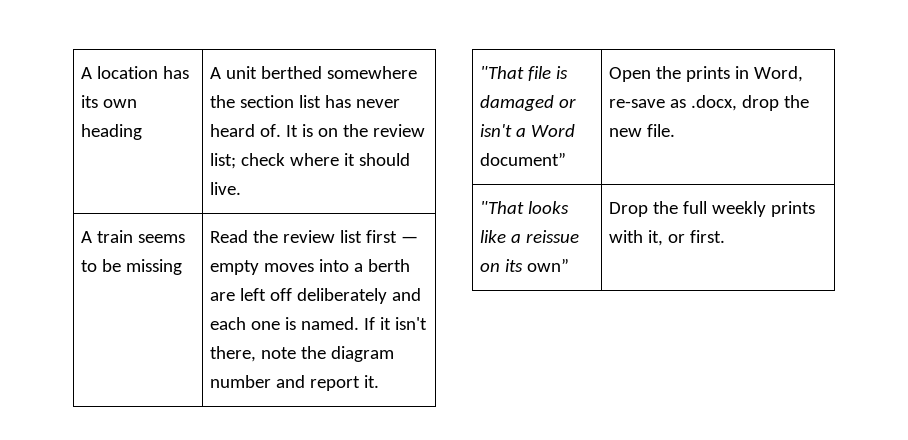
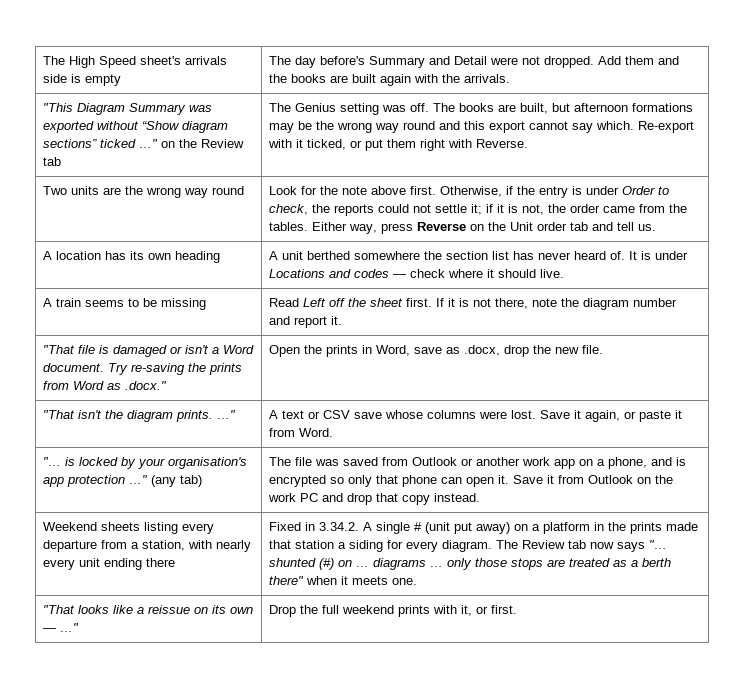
(81, 73) none -> [43,56,228,68] [43,74,122,86] [269,56,680,68] [269,74,511,86] [43,103,213,115] [43,121,229,133] [43,139,245,148] [43,157,62,166] [269,103,694,115] [269,121,695,133] [268,139,529,151] [43,186,245,198] [269,186,670,198] [269,204,688,216] [269,222,657,234] The High Speed sheet's arrivals side is empty | The day before's Summary and Detail were not dropped. Add them and the books are built again with the arrivals. // "This Diagram Summary was exported without “Show diagram sections” ticked …" on the Review tab | The Genius setting was off. The books are built, but afternoon formations may be the wrong way round and this export cannot say which. Re-export with it ticked, or put them right with Reverse. // Two units are the wrong way round | Look for the note above first. Otherwise, if the entry is under Order to check, the reports could not settle it; if it is not, the order came from the tables. Either way, press Reverse on the Unit order tab and tell us. //
[318,124,426,137] [210,153,237,169] on the review list; -> [655,251,689,260] [269,269,407,278] under Locations and codes —
[253,230,419,243] [210,259,411,275] [210,288,422,304] [210,317,428,330] the review list first — empty moves into a berth are left off deliberately and each one is named. If it isn't -> [303,298,492,307] Left off the sheet first. If it is not
[480,152,567,166] document” -> [43,363,243,375] [43,381,168,390] document. Try re-saving the prints from Word as .docx."
[609,99,666,108] re-save -> [414,347,443,354] save
(676, 130) none -> [43,410,237,422] [269,410,683,422] [269,428,334,437] [43,457,248,469] [43,475,203,487] [269,457,687,469] [269,475,674,487] [268,493,481,505] [43,522,215,534] [43,540,252,552] [43,558,176,570] [269,522,699,534] [269,540,668,552] [269,558,672,570] [269,576,418,585] // "That isn't the diagram prints. …" | A text or CSV save whose columns were lost. Save it again, or paste it from Word. // "… is locked by your organisation's app protection …" (any tab) | The file was saved from Outlook or another work app on a phone, and is encrypted so only that phone can open it. Save it from Outlook on the work PC and drop that copy instead. // Weekend sheets listing every departure from a station, with nearly every unit ending there | Fixed in 3.34.2. A single # (unit put away) on a platform in the prints made that station a siding for every diagram. The Review tab now says "… shunted (#) on … diagrams … only those stops are treated as a berth there" when it meets one.
[527,258,570,272] own” -> [230,607,254,614] [42,623,80,632] own — …"
[712,201,767,217] weekly -> [342,605,395,614] weekend

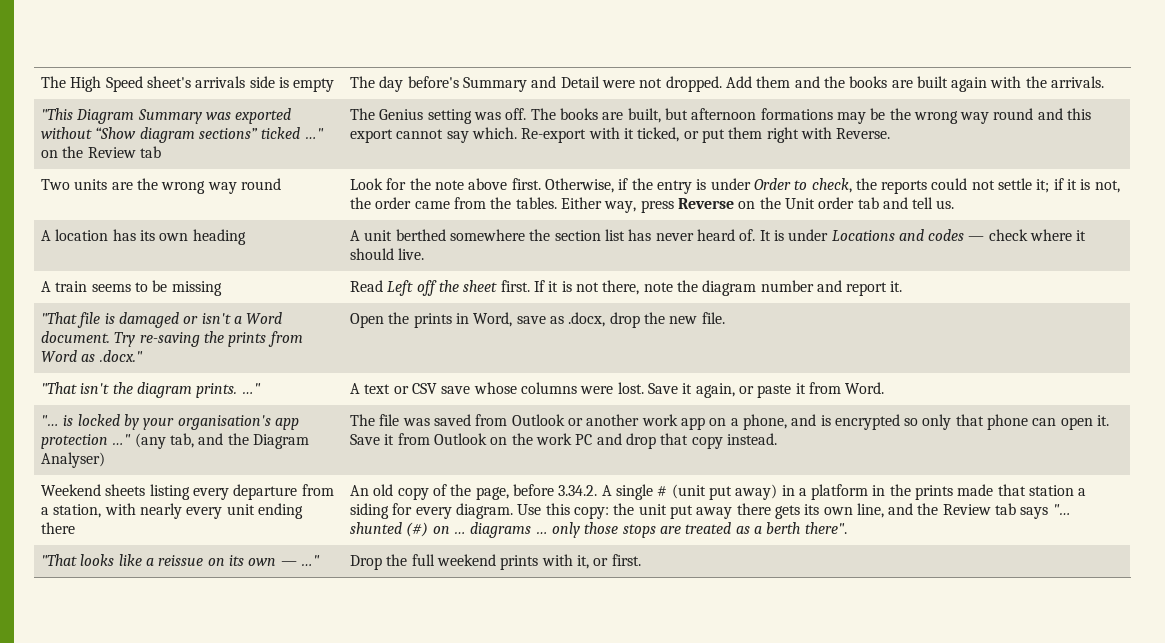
[180,475,203,487] tab) -> [169,433,309,449] [41,452,106,468] tab, and the Diagram Analyser)
[269,522,316,531] Fixed in -> [350,484,554,500] An old copy of the page, before
[514,524,529,531] on -> [781,485,795,496] in
[496,540,615,549] The Review tab now -> [517,503,1017,519] Use this copy: the unit put away there gets its own line, and the Review tab
[269,576,418,585] there" when it meets one. -> [804,522,847,534] there".

